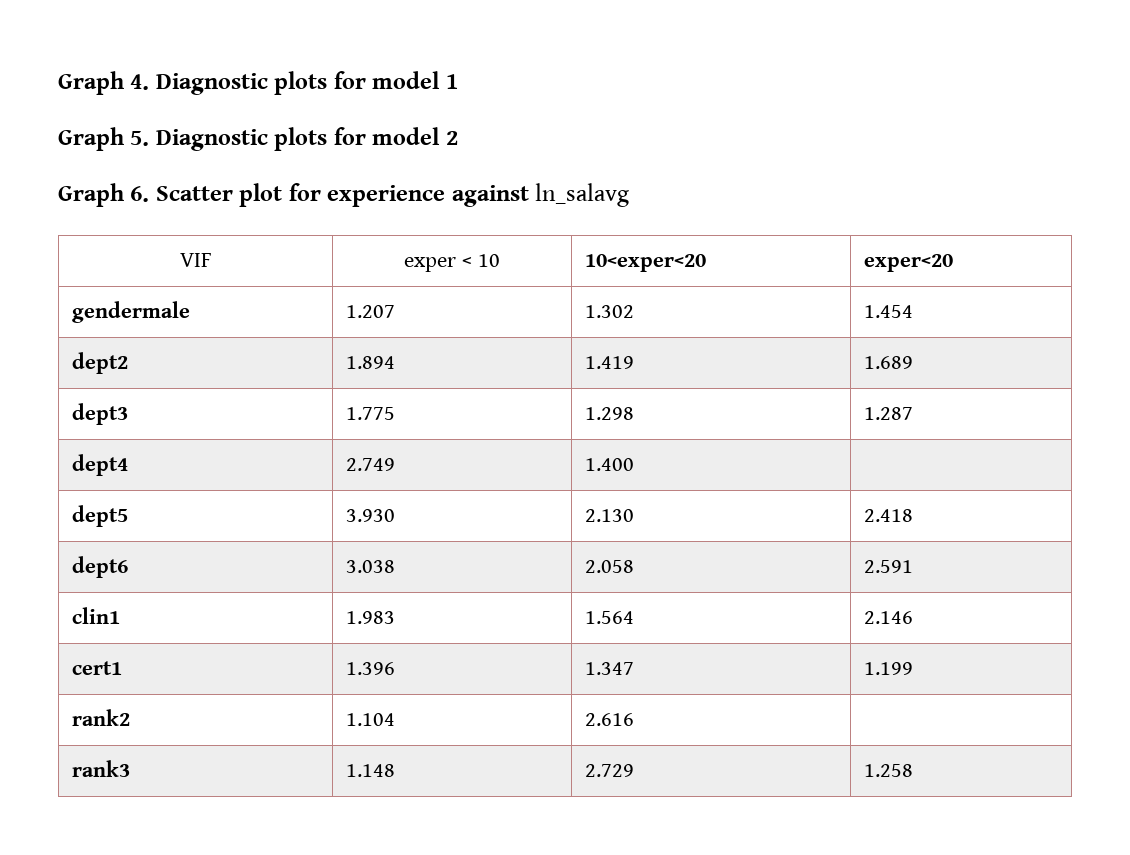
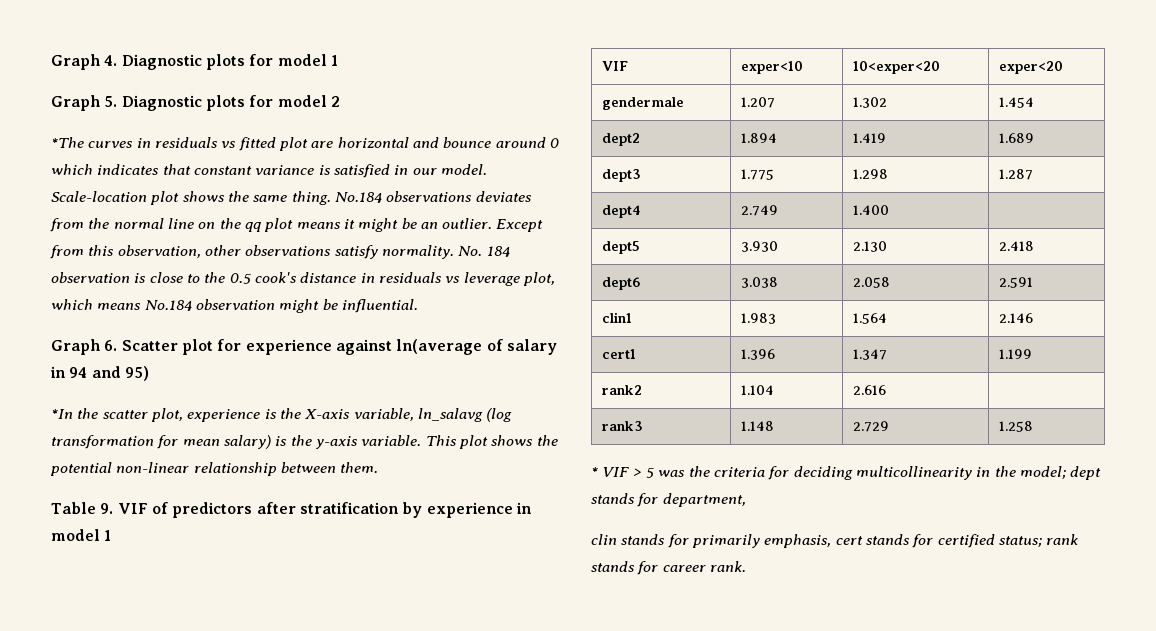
(458, 138) none -> [51,137,559,151] [51,164,487,178] [51,191,532,205] [50,218,544,232] [50,245,510,259] [51,272,555,286] [51,299,418,313] // *The curves in residuals vs fitted plot are horizontal and bounce around 0 which indicates that constant variance is satisfied in our model. Scale-location plot shows the same thing. No.184 observations deviates from the normal line on the qq plot means it might be an outlier. Except from this observation, other observations satisfy normality. No. 184 observation is close to the 0.5 cook's distance in residuals vs leverage plot, which means No.184 observation might be influential.
[535,183,630,207] [179,253,212,267] [404,254,500,272] ln_salavg // VIF | exper < 10 -> [396,339,557,355] [50,366,149,381] [51,408,513,422] [51,435,558,449] [50,462,379,476] [51,502,532,518] [51,529,112,541] [601,61,628,71] [740,61,803,74] ln(average of salary in 94 and 95) // *In the scatter plot, experience is the X-axis variable, ln_salavg (log transformation for mean salary) is the y-axis variable. This plot shows the potential non-linear relationship between them. // Table 9. VIF of predictors after stratification by experience in model 1 // VIF | exper<10
(913, 770) none -> [591,466,1102,480] [591,493,746,507] [591,534,1079,548] [591,561,746,575] // * VIF > 5 was the criteria for deciding multicollinearity in the model; dept stands for department, // clin stands for primarily emphasis, cert stands for certified status; rank stands for career rank.

